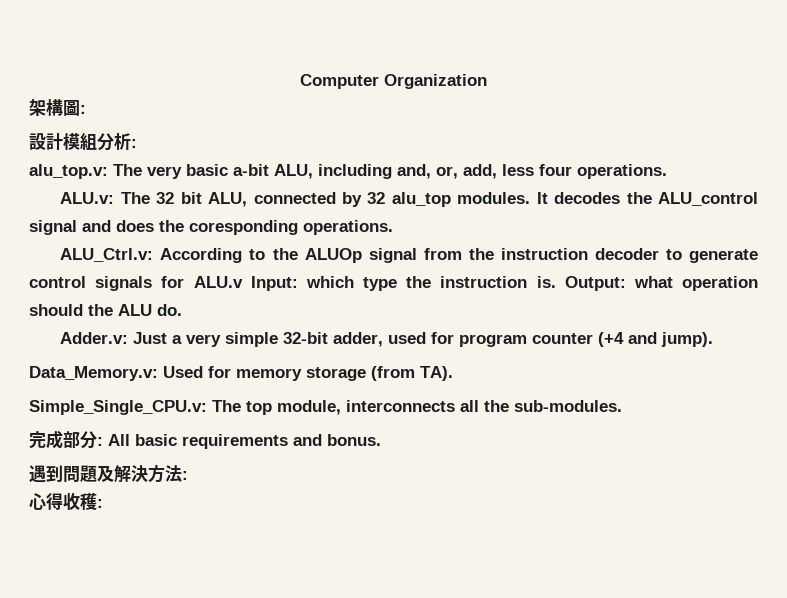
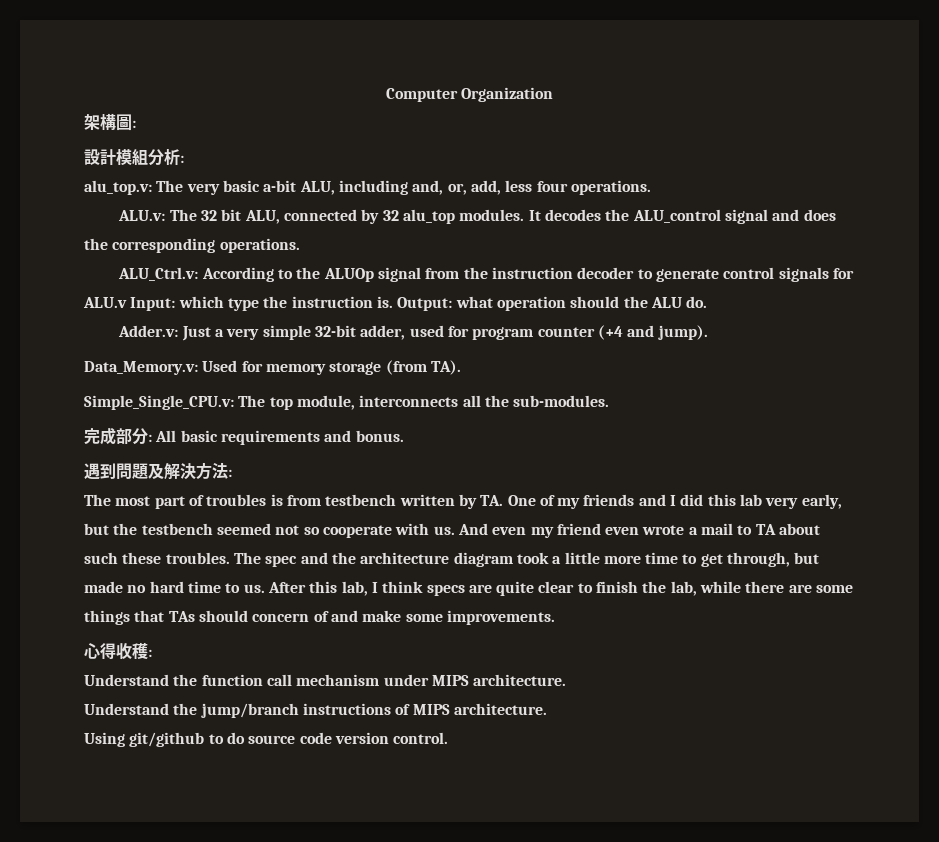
[189,220,298,235] coresponding -> [112,238,216,253] corresponding
[29,492,103,510] 心得收穫: -> [84,494,842,509] [84,523,821,538] [84,552,820,567] [84,581,854,596] [84,610,555,625] [84,642,152,660] [84,674,567,686] [84,703,547,718] [84,732,449,747] The most part of troubles is from testbench written by TA. One of my friends and I did this lab very early, but the testbench seemed not so cooperate with us. And even my friend even wrote a mail to TA about such these troubles. The spec and the architecture diagram took a little more time to get through, but made no hard time to us. After this lab, I think specs are quite clear to finish the lab, while there are some things that TAs should concern of and make some improvements. // 心得收穫: // Understand the function call mechanism under MIPS architecture. // Understand the jump/branch instructions of MIPS architecture. // Using git/github to do source code version control.

